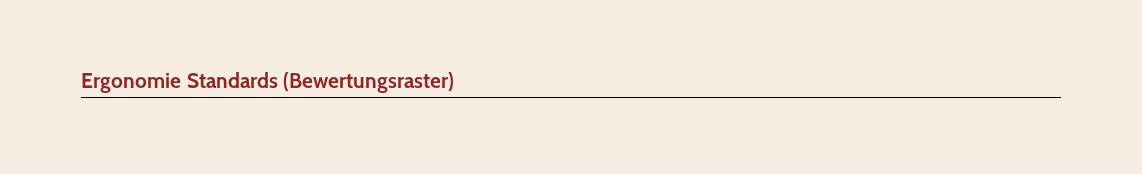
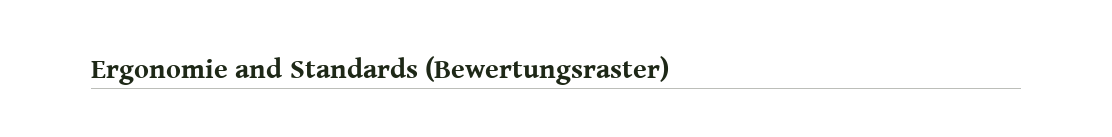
(181, 83) none -> [235,57,284,78] and

